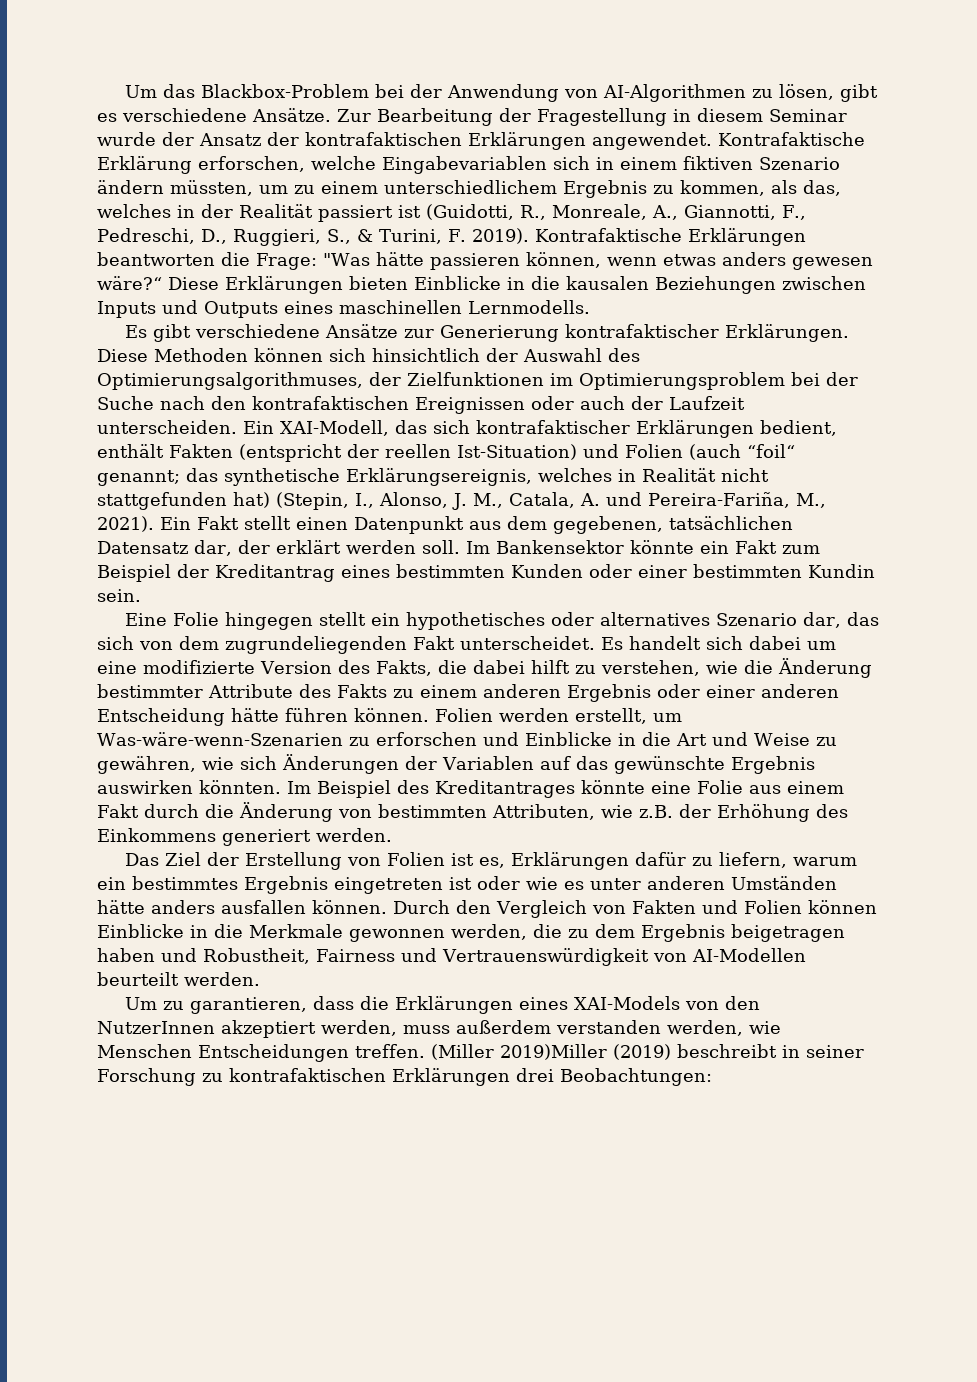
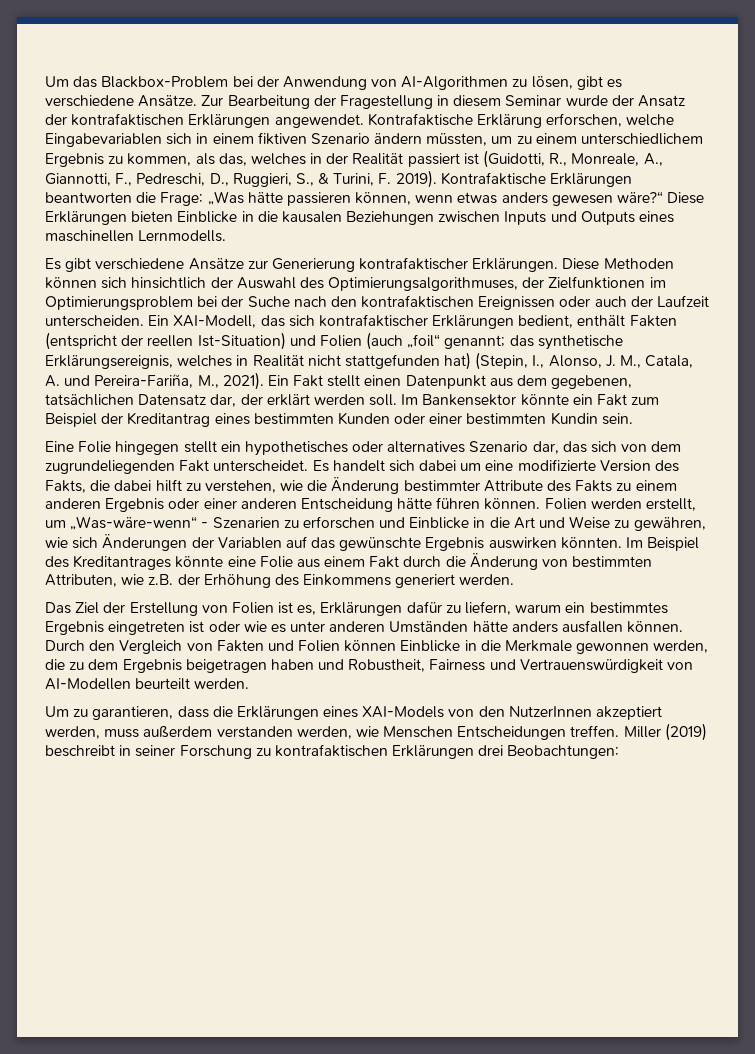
[323,253,370,266] "Was -> [207,191,244,205] „Was
[746,444,795,458] “foil“ -> [407,334,441,348] „foil“
[97,732,343,746] Was-wäre-wenn-Szenarien -> [70,516,280,530] „Was-wäre-wenn“ - Szenarien
[431,1044,607,1060] (Miller 2019)Miller -> [623,726,661,738] Miller

